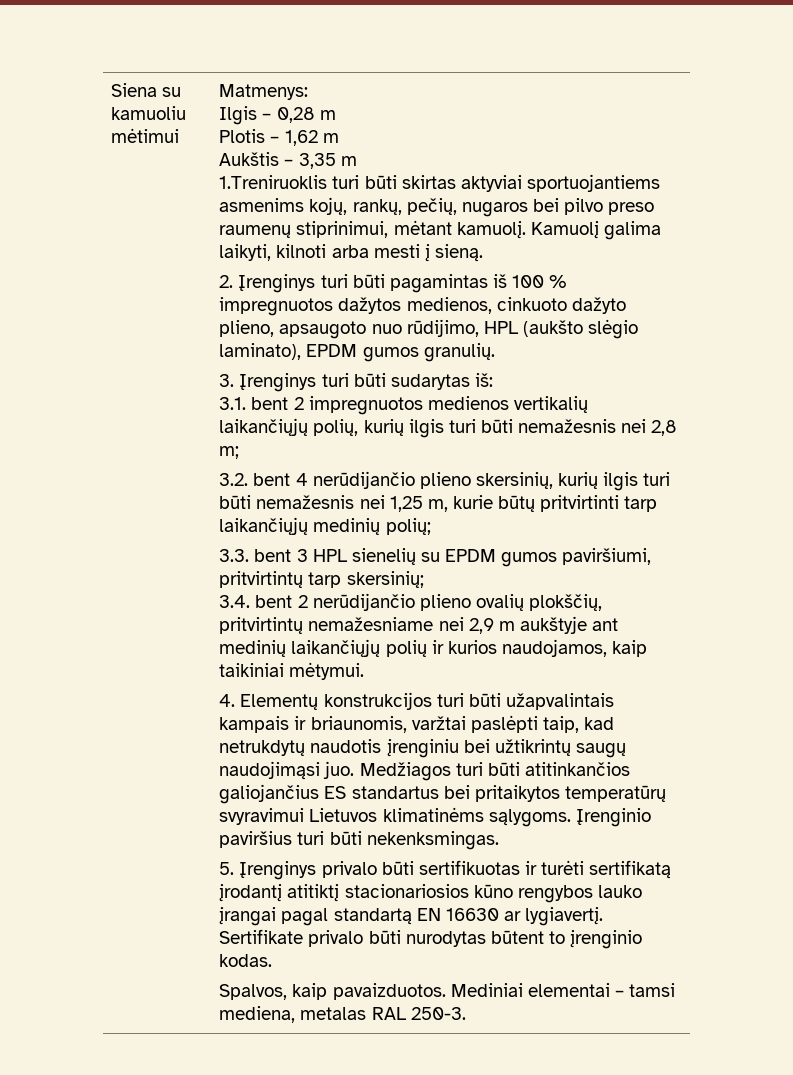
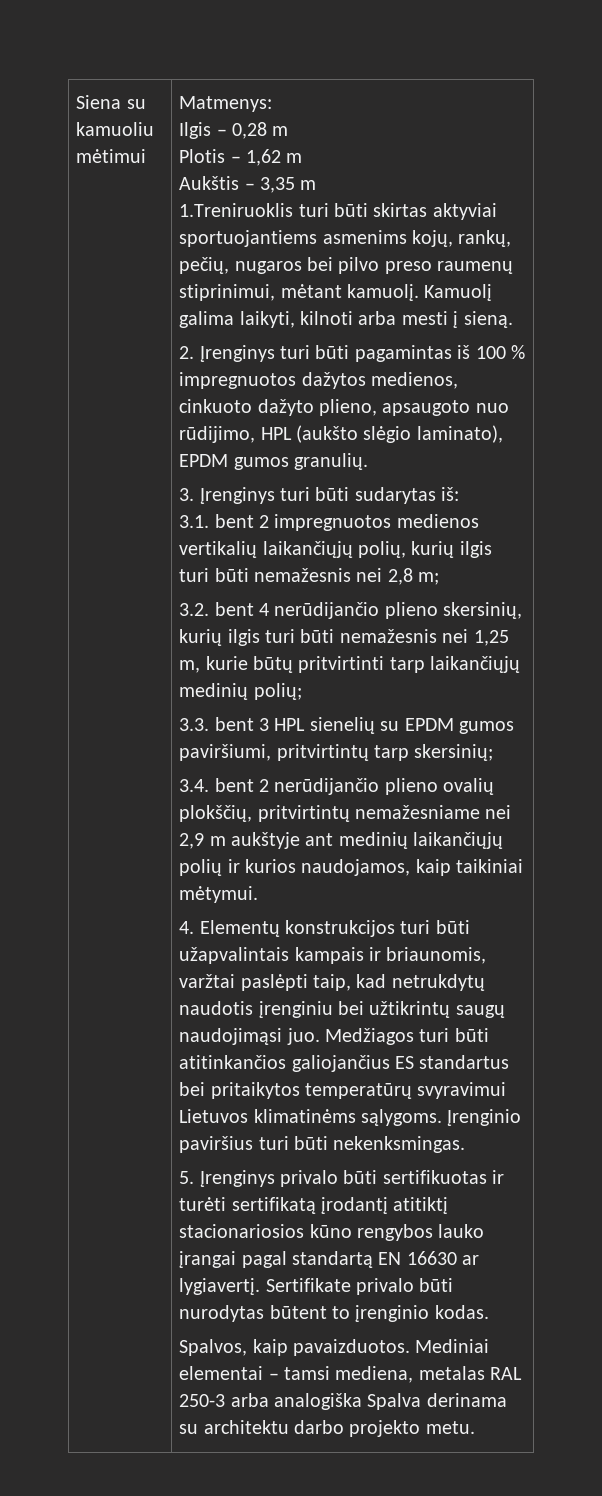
[410,1007,466,1020] 250-3. -> [179,1393,507,1410] [179,1420,475,1437] 250-3 arba analogiška Spalva derinama su architektu darbo projekto metu.

